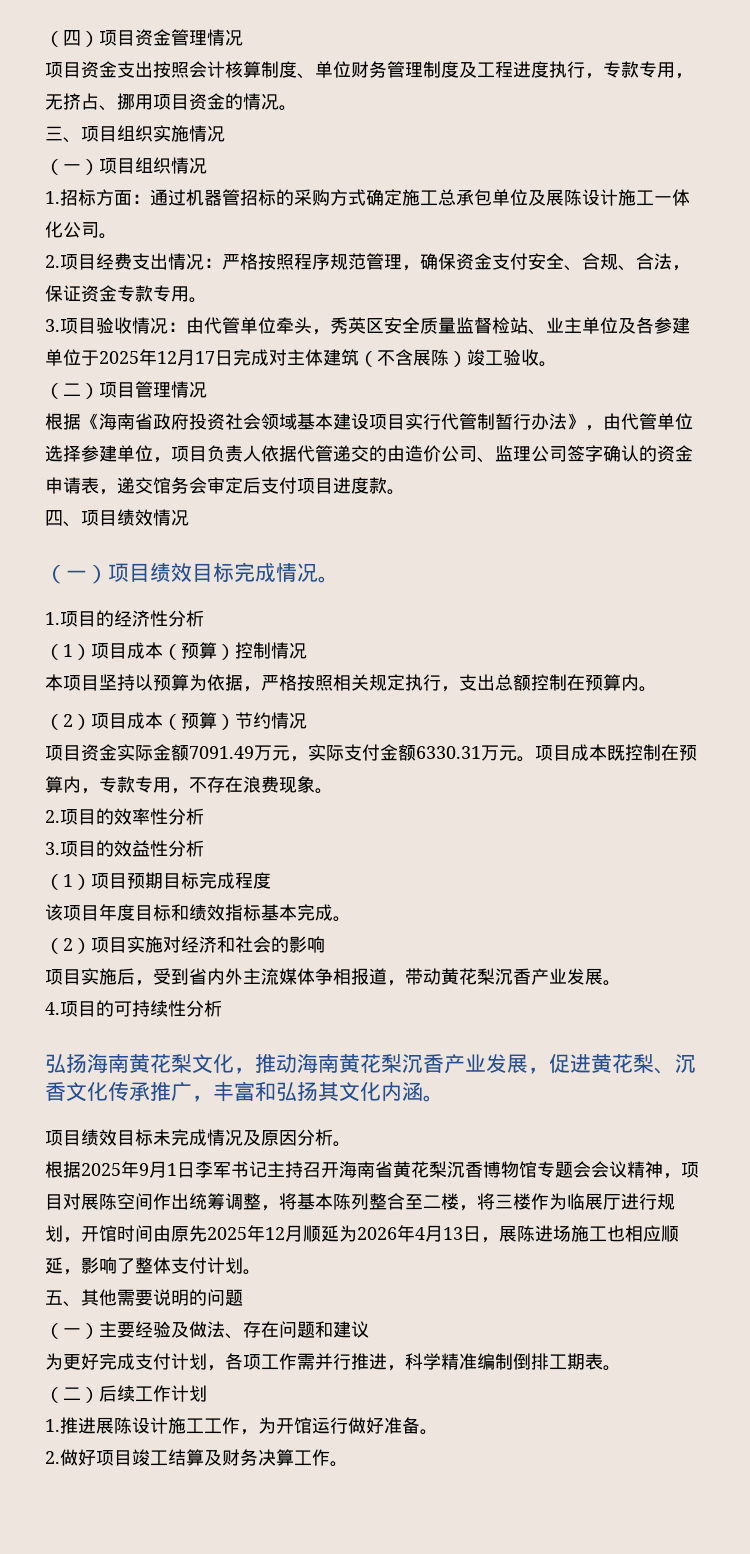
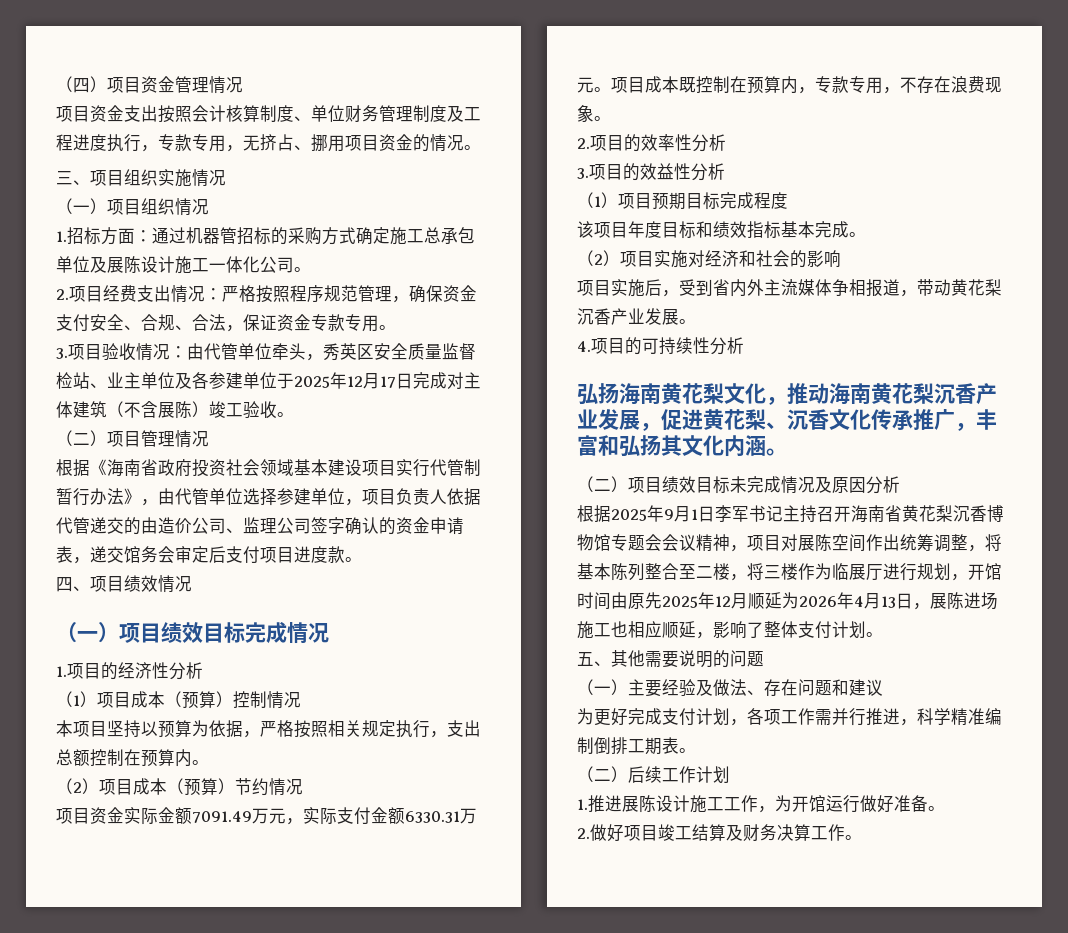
[318,576,339,583] 。 -> (329, 633) none
(444, 1098) none -> [577,476,628,492] （二）
[333,1141,351,1147] 。 -> (900, 484) none

